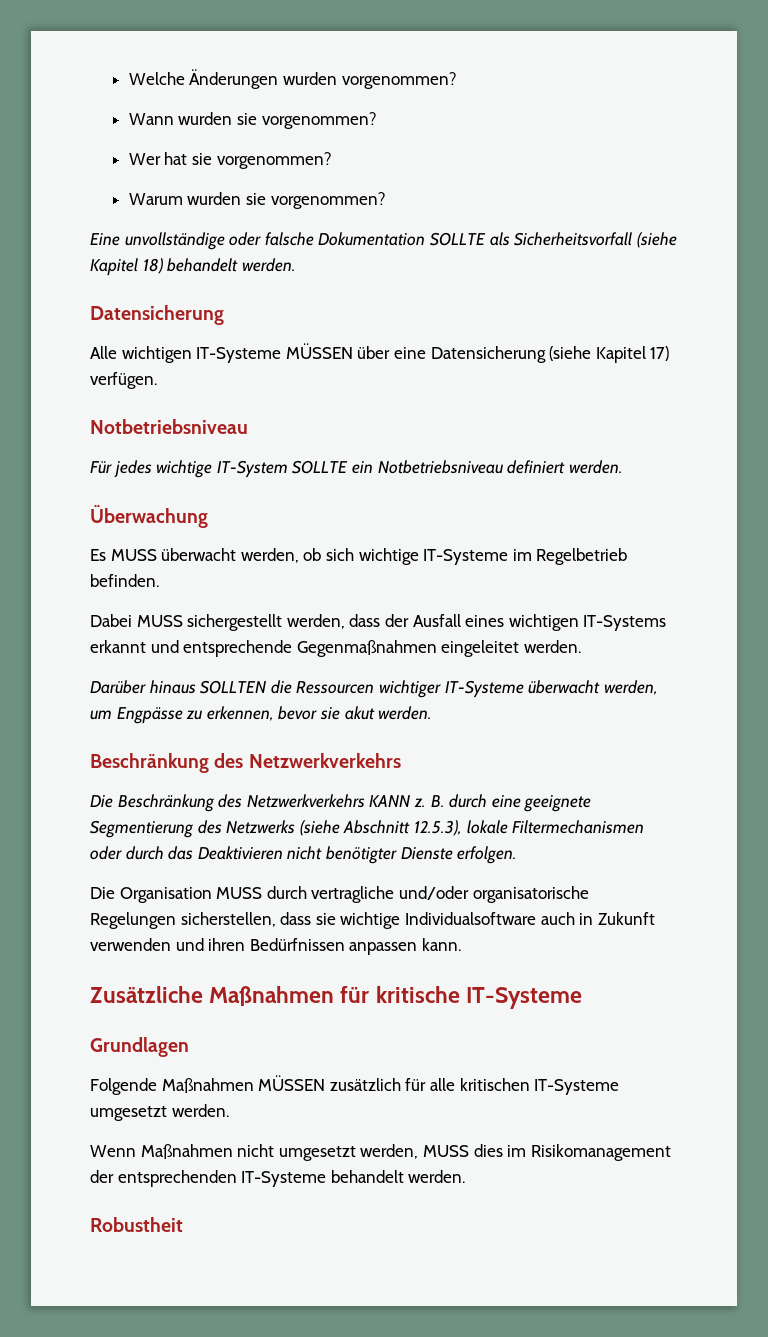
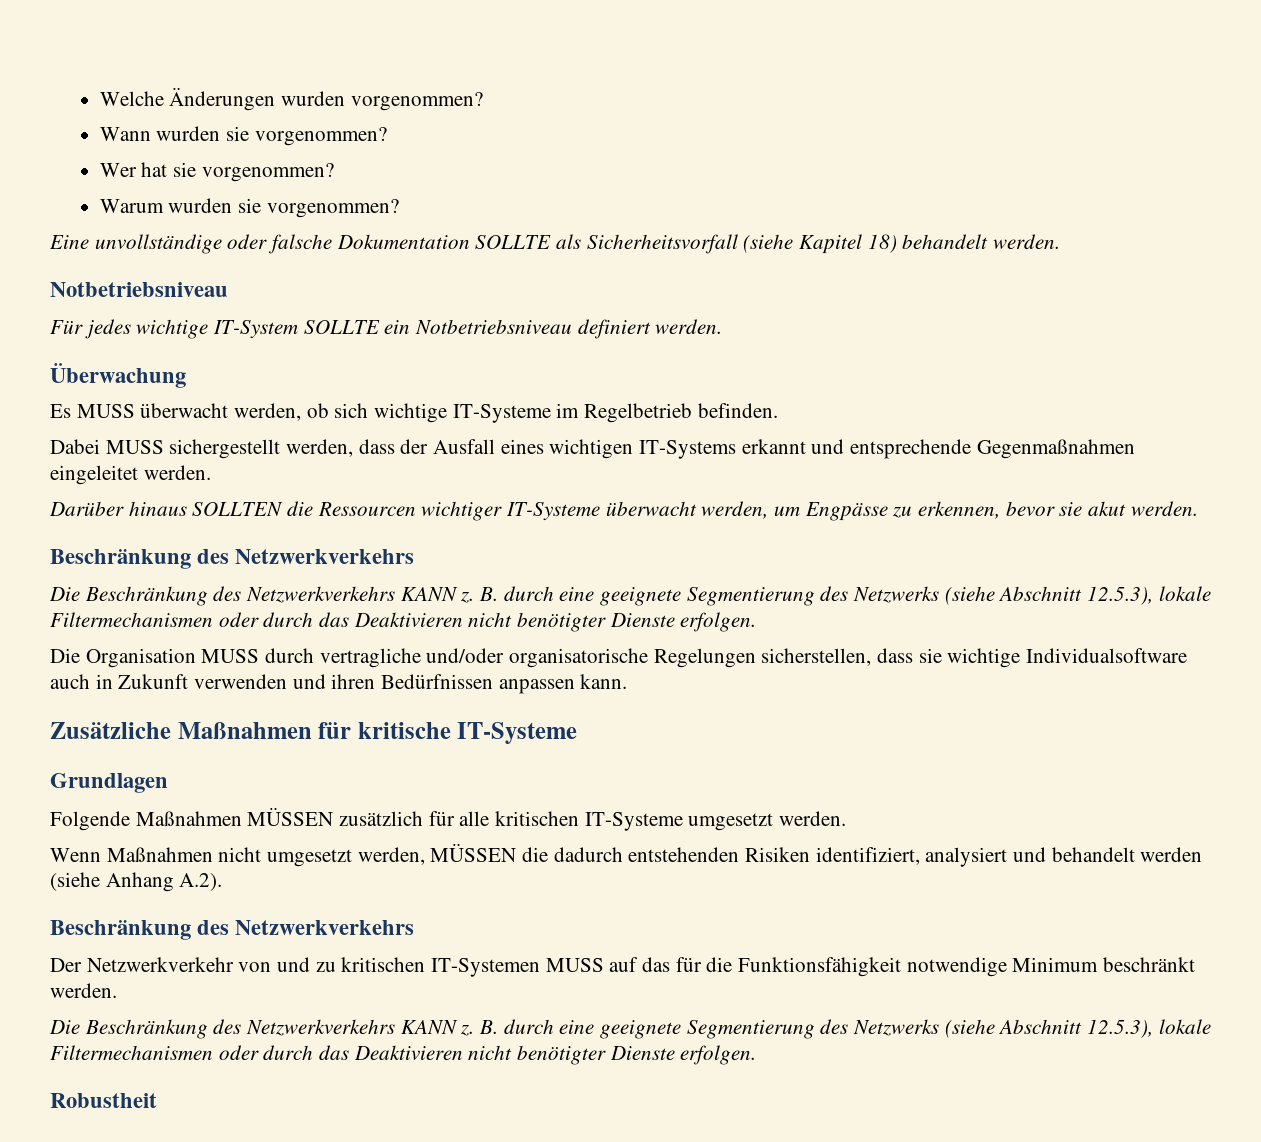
[90,305,224,325] [90,343,670,363] [90,372,157,389] // Datensicherung // Alle wichtigen IT-Systeme MÜSSEN über eine Datensicherung (siehe Kapitel 17) verfügen. -> (1061, 241) none
[422,1144,671,1161] [90,1170,466,1187] MUSS dies im Risikomanagement der entsprechenden IT-Systeme behandelt werden. -> [430,843,1203,867] [50,872,223,892] [50,920,415,940] [50,957,1196,977] [50,983,117,998] [49,1019,1211,1039] [50,1045,757,1065] MÜSSEN die dadurch entstehenden Risiken identifiziert, analysiert und behandelt werden (siehe Anhang A.2). // Beschränkung des Netzwerkverkehrs // Der Netzwerkverkehr von und zu kritischen IT-Systemen MUSS auf das für die Funktionsfähigkeit notwendige Minimum beschränkt werden. // Die Beschränkung des Netzwerkverkehrs KANN z. B. durch eine geeignete Segmentierung des Netzwerks (siehe Abschnitt 12.5.3), lokale Filtermechanismen oder durch das Deaktivieren nicht benötigter Dienste erfolgen.

